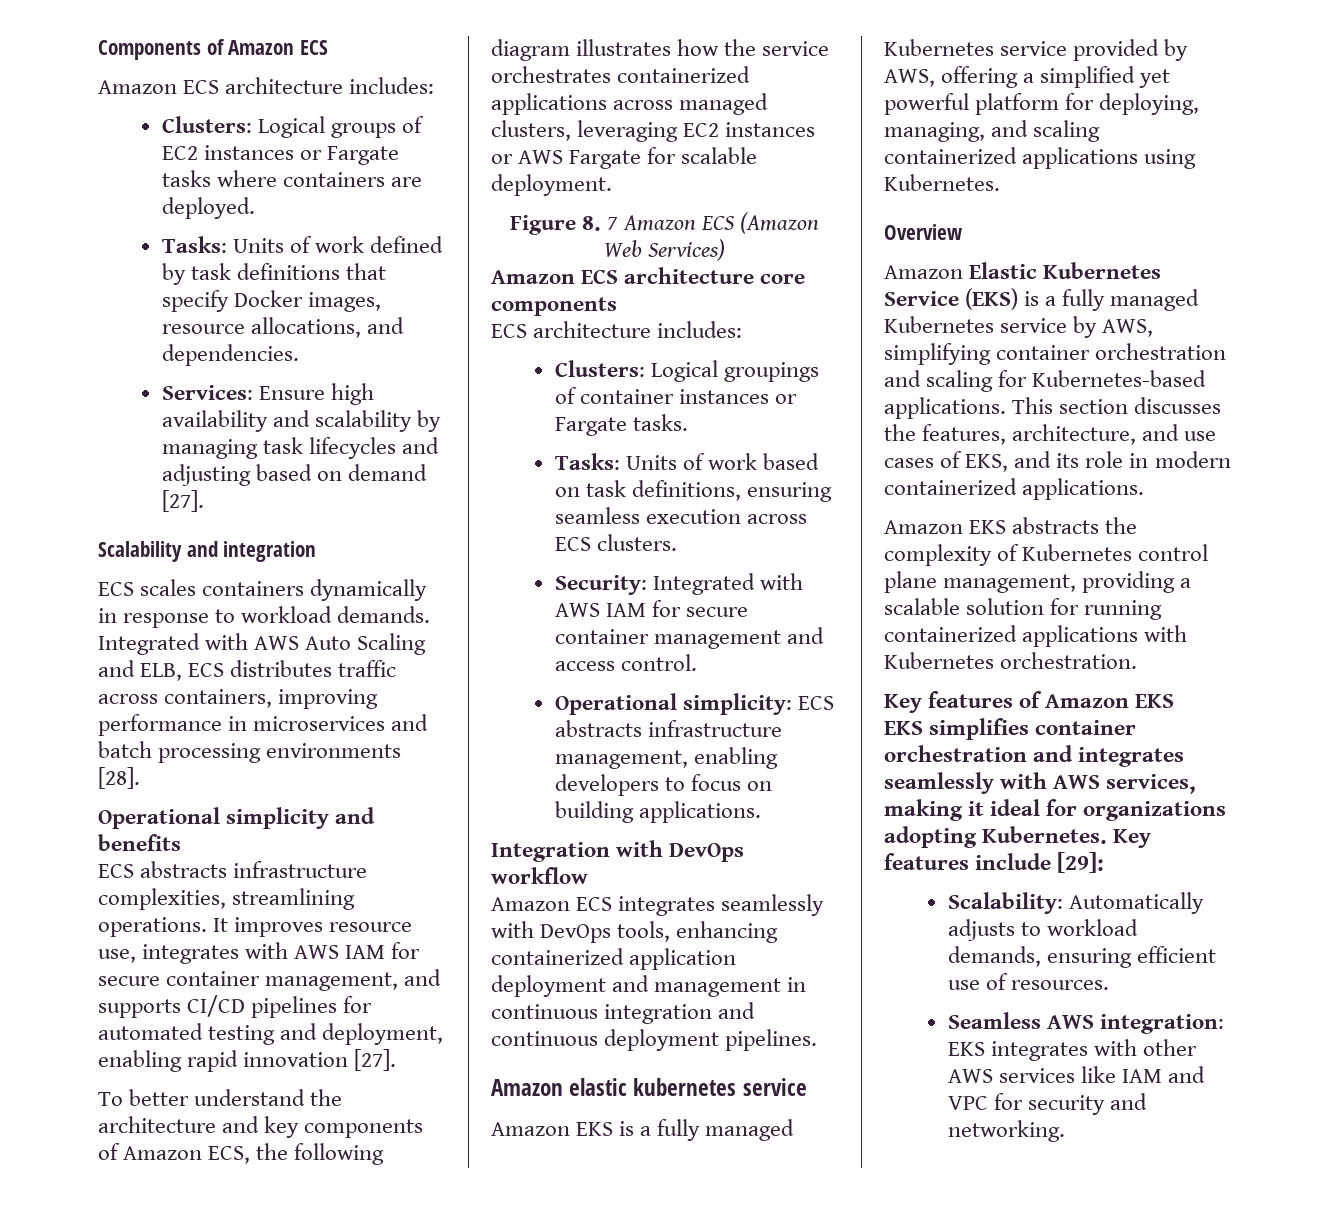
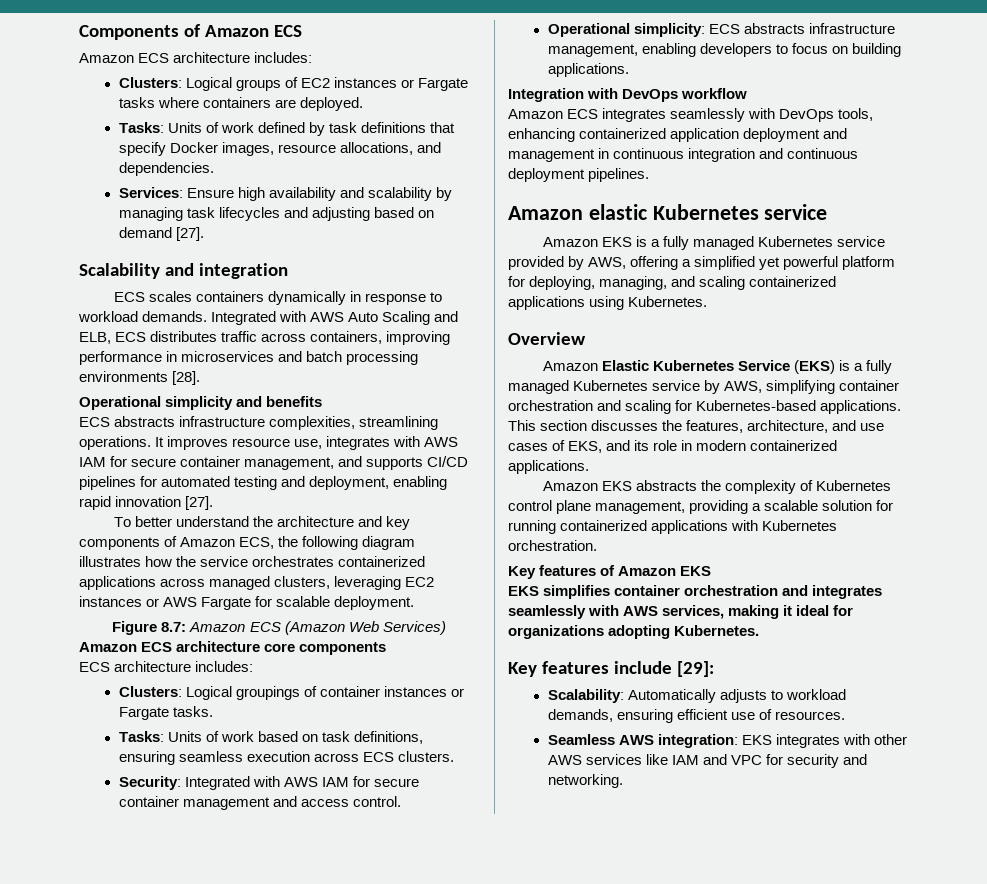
[582,216,619,231] 8. 7 -> [161,622,187,632] 8.7:
[633,1078,737,1096] kubernetes -> [652,204,759,220] Kubernetes
(1108, 835) none -> (760, 630) //

